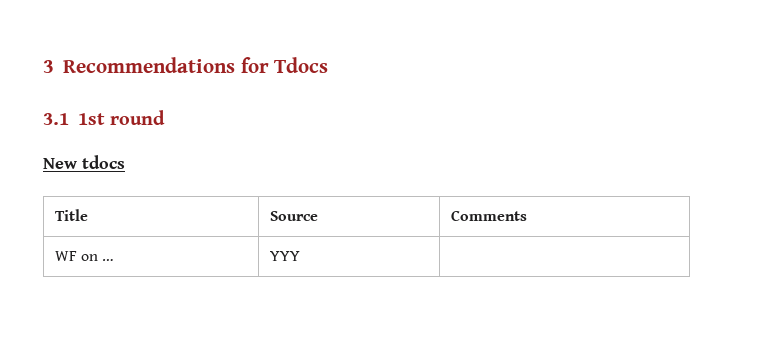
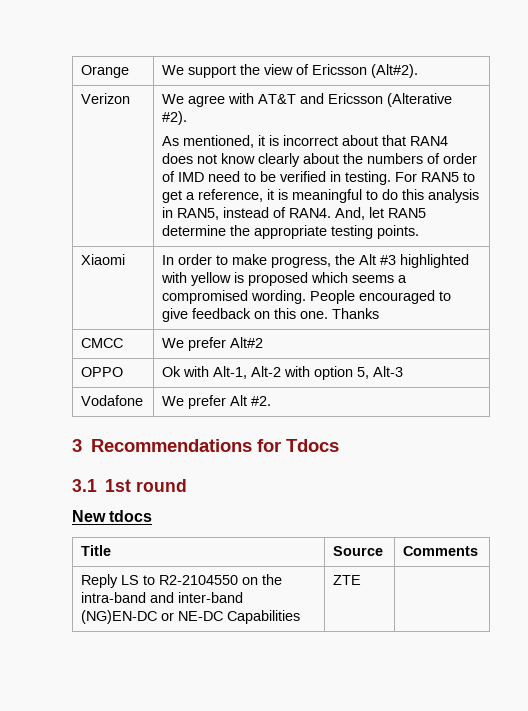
(43, 66) none -> [81,65,130,78] [162,64,419,78] [81,93,131,104] [162,93,453,107] [162,111,188,125] [162,135,449,148] [162,153,478,167] [162,171,476,185] [162,189,480,203] [162,207,427,220] [162,225,420,239] [81,254,126,265] [162,254,470,268] [161,272,408,286] [162,290,452,304] [162,308,380,322] [81,338,124,348] [162,337,264,351] [81,367,124,377] [162,366,404,380] [81,395,144,406] [162,395,272,409] Orange | We support the view of Ericsson (Alt#2). // Verizon | We agree with AT&T and Ericsson (Alterative #2). // As mentioned, it is incorrect about that RAN4 does not know clearly about the numbers of order of IMD need to be verified in testing. For RAN5 to get a reference, it is meaningful to do this analysis in RAN5, instead of RAN4. And, let RAN5 determine the appropriate testing points. // Xiaomi | In order to make progress, the Alt #3 highlighted with yellow is proposed which seems a compromised wording. People encouraged to give feedback on this one. Thanks // CMCC | We prefer Alt#2 // OPPO | Ok with Alt-1, Alt-2 with option 5, Alt-3 // Vodafone | We prefer Alt #2. //
[54,251,115,261] [269,251,300,261] WF on … | YYY -> [81,574,283,588] [81,592,244,603] [81,610,301,624] [333,575,362,585] Reply LS to R2-2104550 on the intra-band and inter-band (NG)EN-DC or NE-DC Capabilities | ZTE

